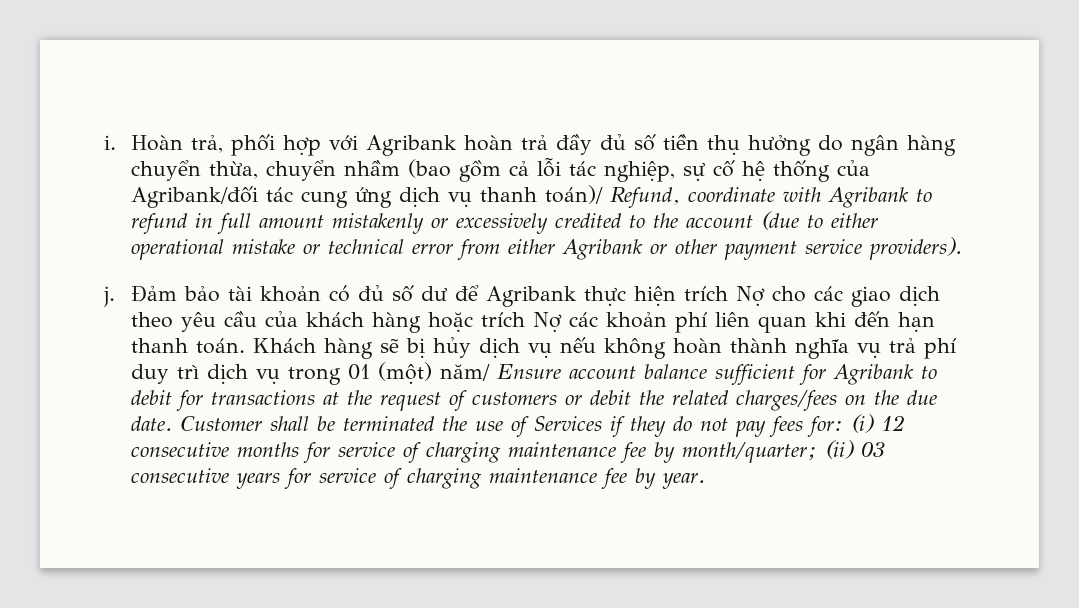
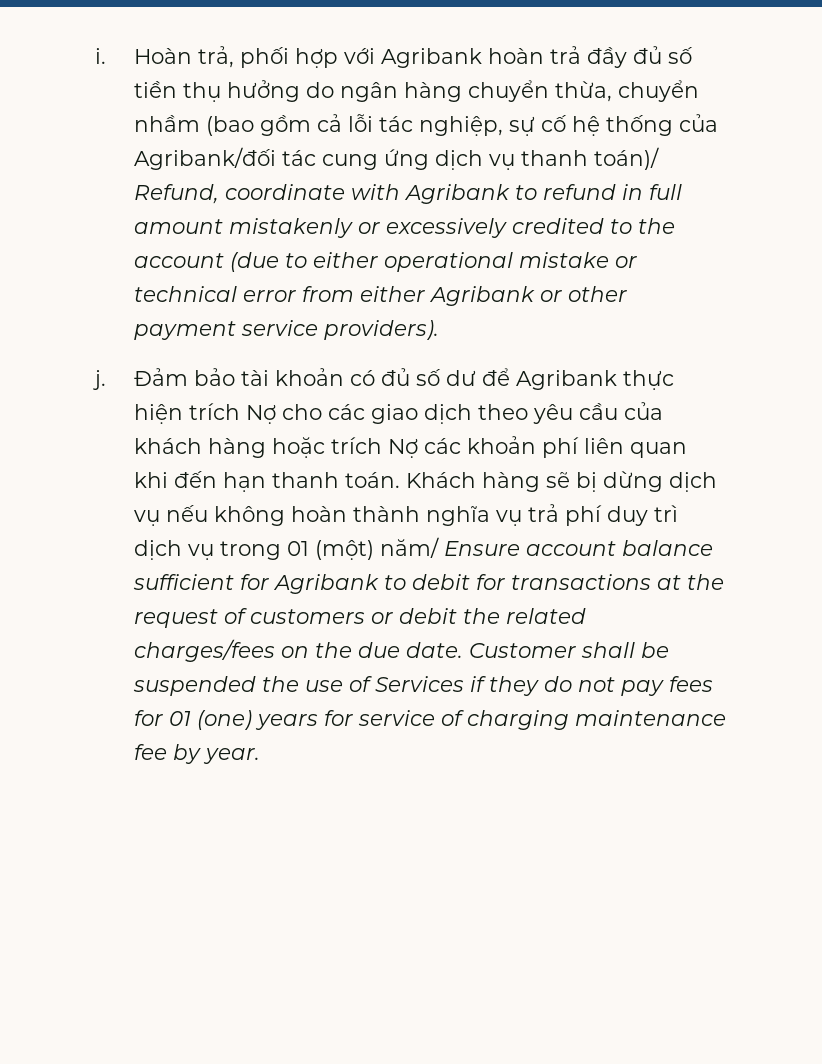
[432,337,471,358] hủy -> [603,471,664,492] dừng
[342,416,435,431] terminated -> [133,676,257,696] suspended
[806,414,905,437] [130,440,885,463] [130,468,229,483] for: (i) 12 consecutive months for service of charging maintenance fee by month/quarter; (ii) 03 consecutive -> [134,710,253,730] for 01 (one)

